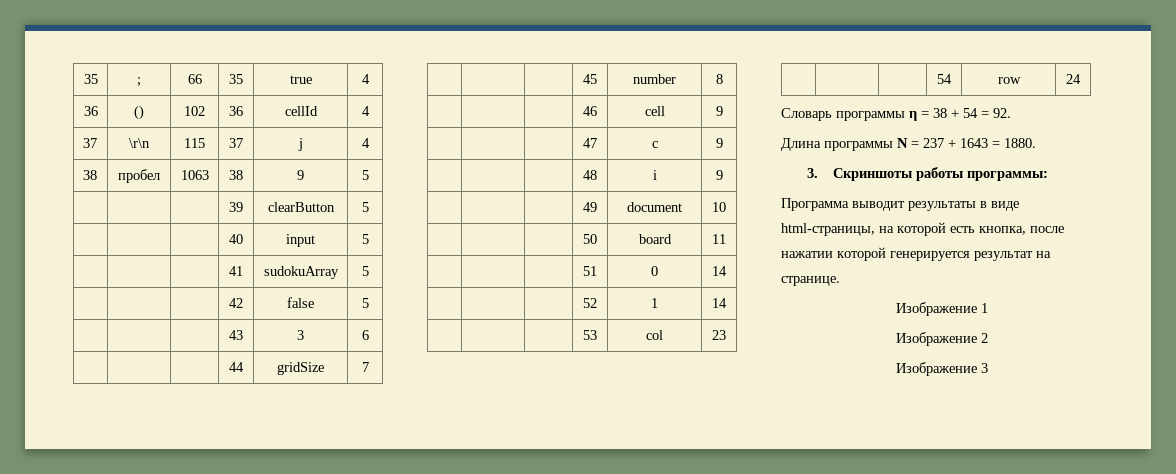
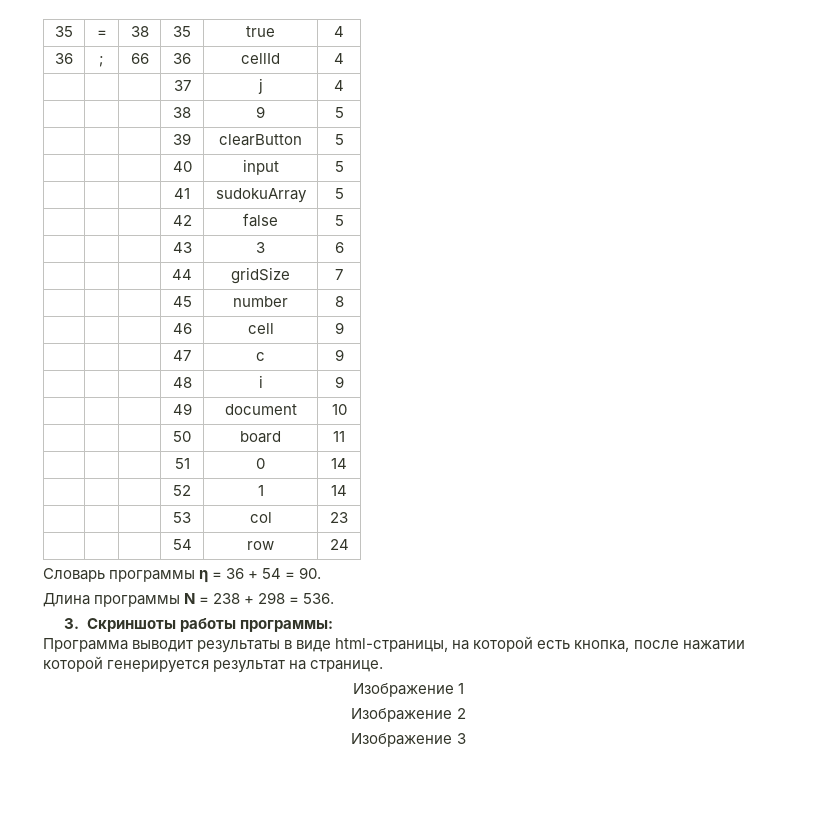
[83,74,98,84] [137,77,141,87] [187,74,202,84] 35 | ; | 66 -> [55,26,73,37] [96,30,107,37] [130,26,149,37] 35 | = | 38
[134,105,144,120] [184,106,205,116] () | 102 -> [99,56,104,67] [130,53,149,64] ; | 66
[82,138,97,148] [129,138,150,148] [184,138,205,148] 37 | \r\n | 115 -> (344, 58) | |
[82,170,97,180] [118,169,160,183] [180,170,209,180] 38 | пробел | 1063 -> (344, 85) | |
[933,108,947,118] 38 -> [226,568,245,579] 36
[993,108,1011,118] 92. -> [299,567,322,579] 90.
[923,138,1036,148] 237 + 1643 = 1880. -> [213,592,335,604] 238 + 298 = 536.

